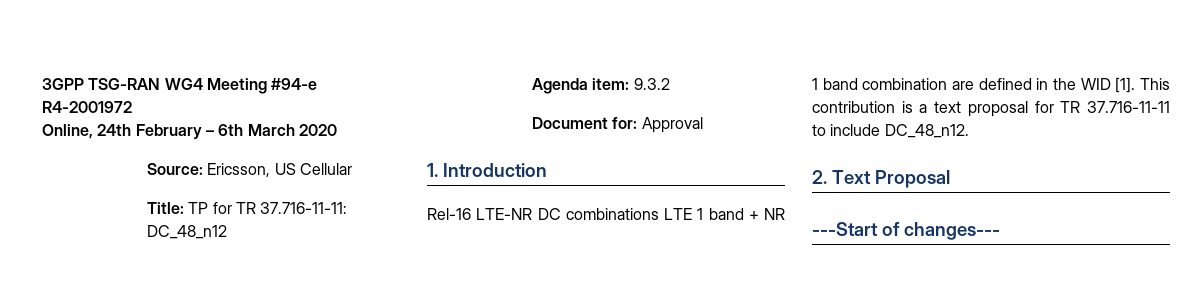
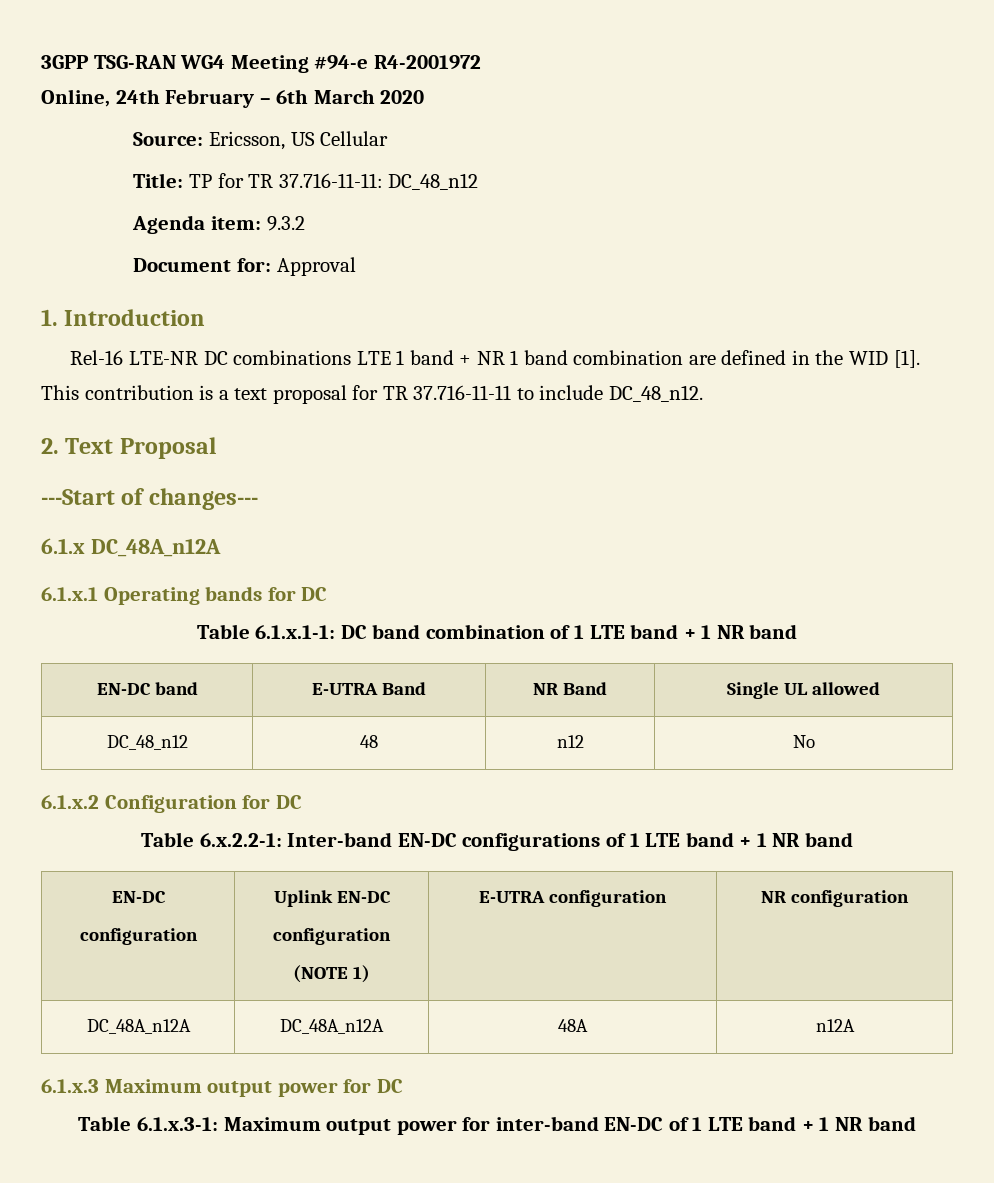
(1000, 231) none -> [41,538,221,557] [41,586,328,605] [196,624,798,639] [96,682,198,695] [312,682,426,695] [533,682,607,695] [727,682,880,699] [106,735,188,750] [360,735,378,748] [556,735,584,748] [792,735,815,748] [41,795,302,813] [141,832,853,851] [111,891,166,903] [79,928,198,945] [273,890,391,907] [273,928,391,945] [293,965,370,983] [479,890,667,907] [761,890,909,907] [86,1019,191,1034] [280,1019,384,1034] [558,1019,588,1032] [815,1019,855,1032] [41,1079,403,1097] [78,1116,916,1135] // 6.1.x DC_48A_n12A // 6.1.x.1 Operating bands for DC // Table 6.1.x.1-1: DC band combination of 1 LTE band + 1 NR band // EN-DC band | E-UTRA Band | NR Band | Single UL allowed // DC_48_n12 | 48 | n12 | No // 6.1.x.2 Configuration for DC // Table 6.x.2.2-1: Inter-band EN-DC configurations of 1 LTE band + 1 NR band // EN-DC // configuration | Uplink EN-DC // configuration // (NOTE 1) | E-UTRA configuration | NR configuration // DC_48A_n12A | DC_48A_n12A | 48A | n12A // 6.1.x.3 Maximum output power for DC // Table 6.1.x.3-1: Maximum output power for inter-band EN-DC of 1 LTE band + 1 NR band

